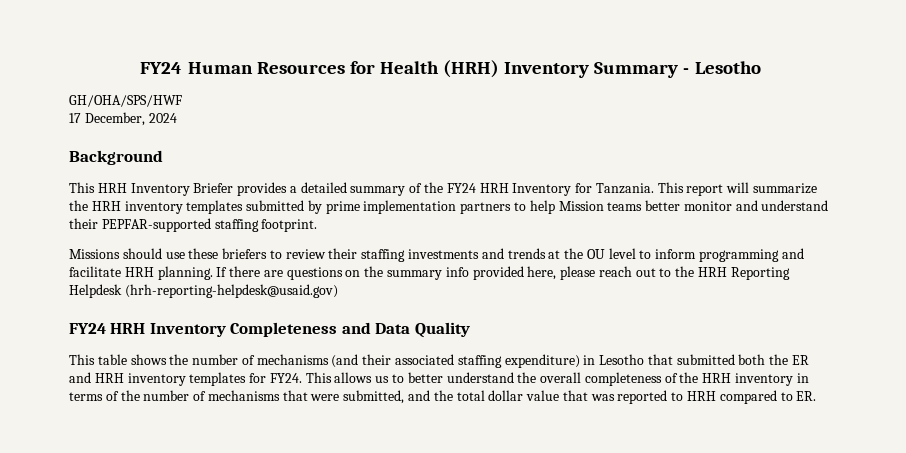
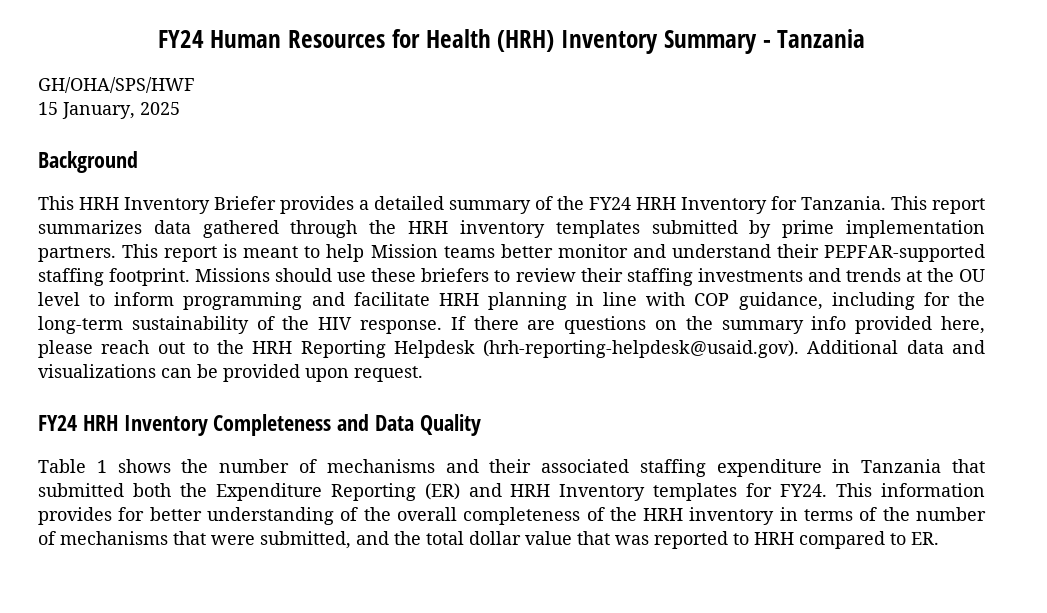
[694,61,761,74] Lesotho -> [777,29,866,48] Tanzania
[69,112,177,126] 17 December, 2024 -> [38,102,180,119] 15 January, 2025
[726,182,818,194] will summarize -> [38,220,358,238] summarizes data gathered through
[460,202,512,214] partners -> [38,244,299,262] partners. This report is meant
(318, 225) // -> (191, 277) none
[157,266,213,280] planning. -> [487,292,985,310] [38,316,443,334] planning in line with COP guidance, including for the long-term sustainability of the HIV response.
[124,284,338,298] (hrh-reporting-helpdesk@usaid.gov) -> [483,340,985,358] [38,364,423,382] (hrh-reporting-helpdesk@usaid.gov). Additional data and visualizations can be provided upon request.
[69,354,127,365] This table -> [38,459,107,473] Table 1
[331,354,359,368] (and -> [445,459,479,473] and
[504,354,645,368] expenditure) in Lesotho -> [716,459,942,477] expenditure in Tanzania
[792,355,810,365] ER -> [215,483,460,501] Expenditure Reporting (ER)
[127,373,186,386] inventory -> [559,484,646,501] Inventory
[334,372,514,383] allows us to better understand -> [880,483,985,497] [38,507,359,525] information provides for better understanding of

